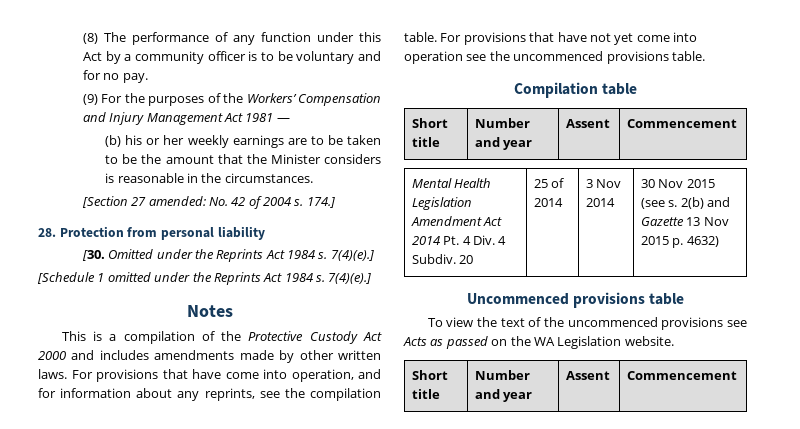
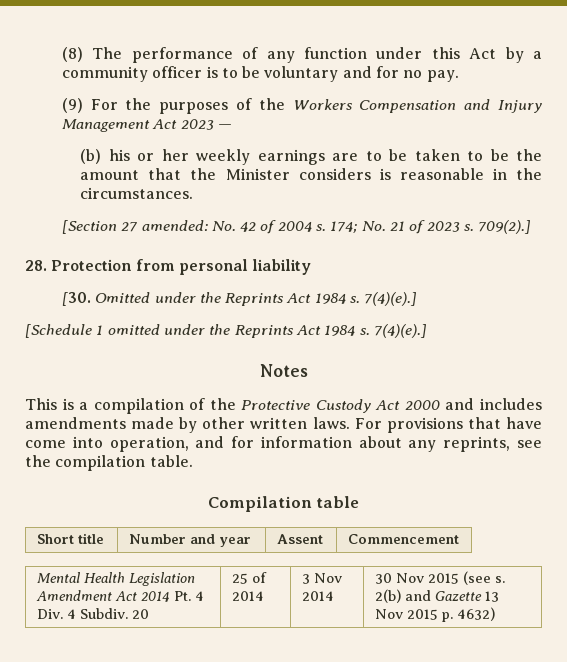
[246,93,297,103] Workers’ -> [292,99,353,110] Workers
[245,113,274,122] 1981 -> [180,119,214,130] 2023
[306,197,335,208] 174.] -> [330,220,532,234] 174; No. 21 of 2023 s. 709(2).]
[440,32,697,45] [404,51,705,64] For provisions that have not yet come into operation see the uncommenced provisions table. -> (193, 461) none
[466,292,685,308] [427,317,747,330] [403,336,674,349] [411,370,448,380] [411,389,440,399] [474,370,530,380] [474,389,533,402] [565,371,610,380] [626,371,737,380] // Uncommenced provisions table // To view the text of the uncommenced provisions see Acts as passed on the WA Legislation website. // Short title | Number and year | Assent | Commencement -> (495, 614) none

